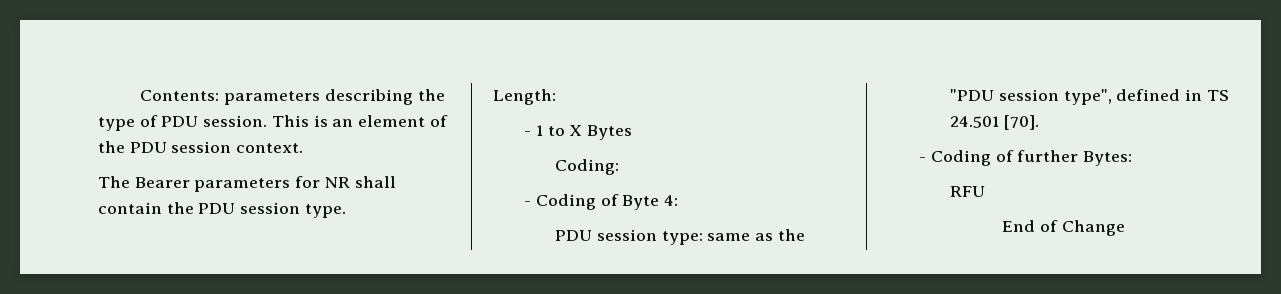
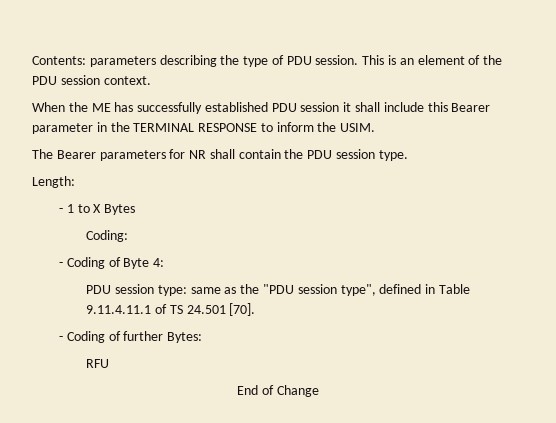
(304, 148) none -> [32,102,491,114] [32,122,376,134] // When the ME has successfully established PDU session it shall include this Bearer parameter in the TERMINAL RESPONSE to inform the USIM.
(1203, 95) none -> [438,284,470,294] [86,304,168,314] Table 9.11.4.11.1 of

